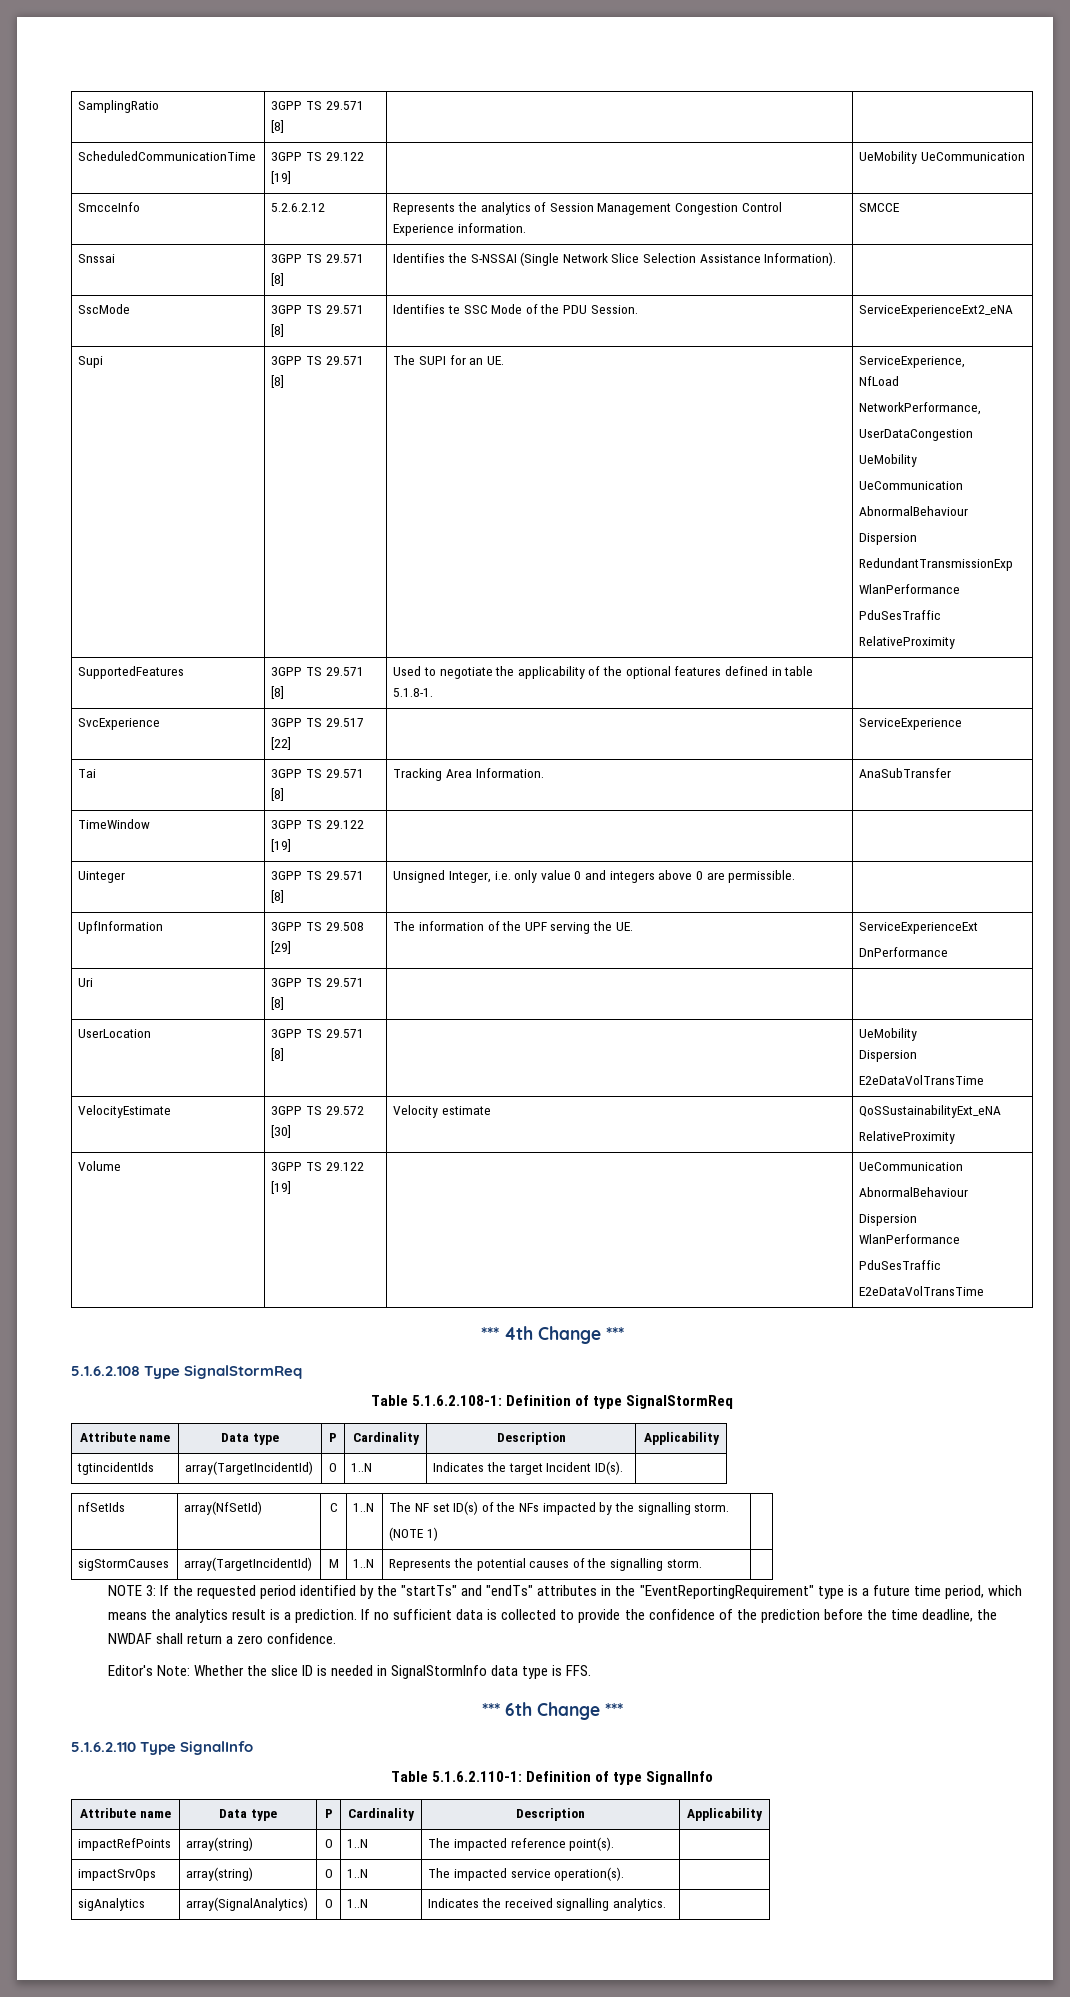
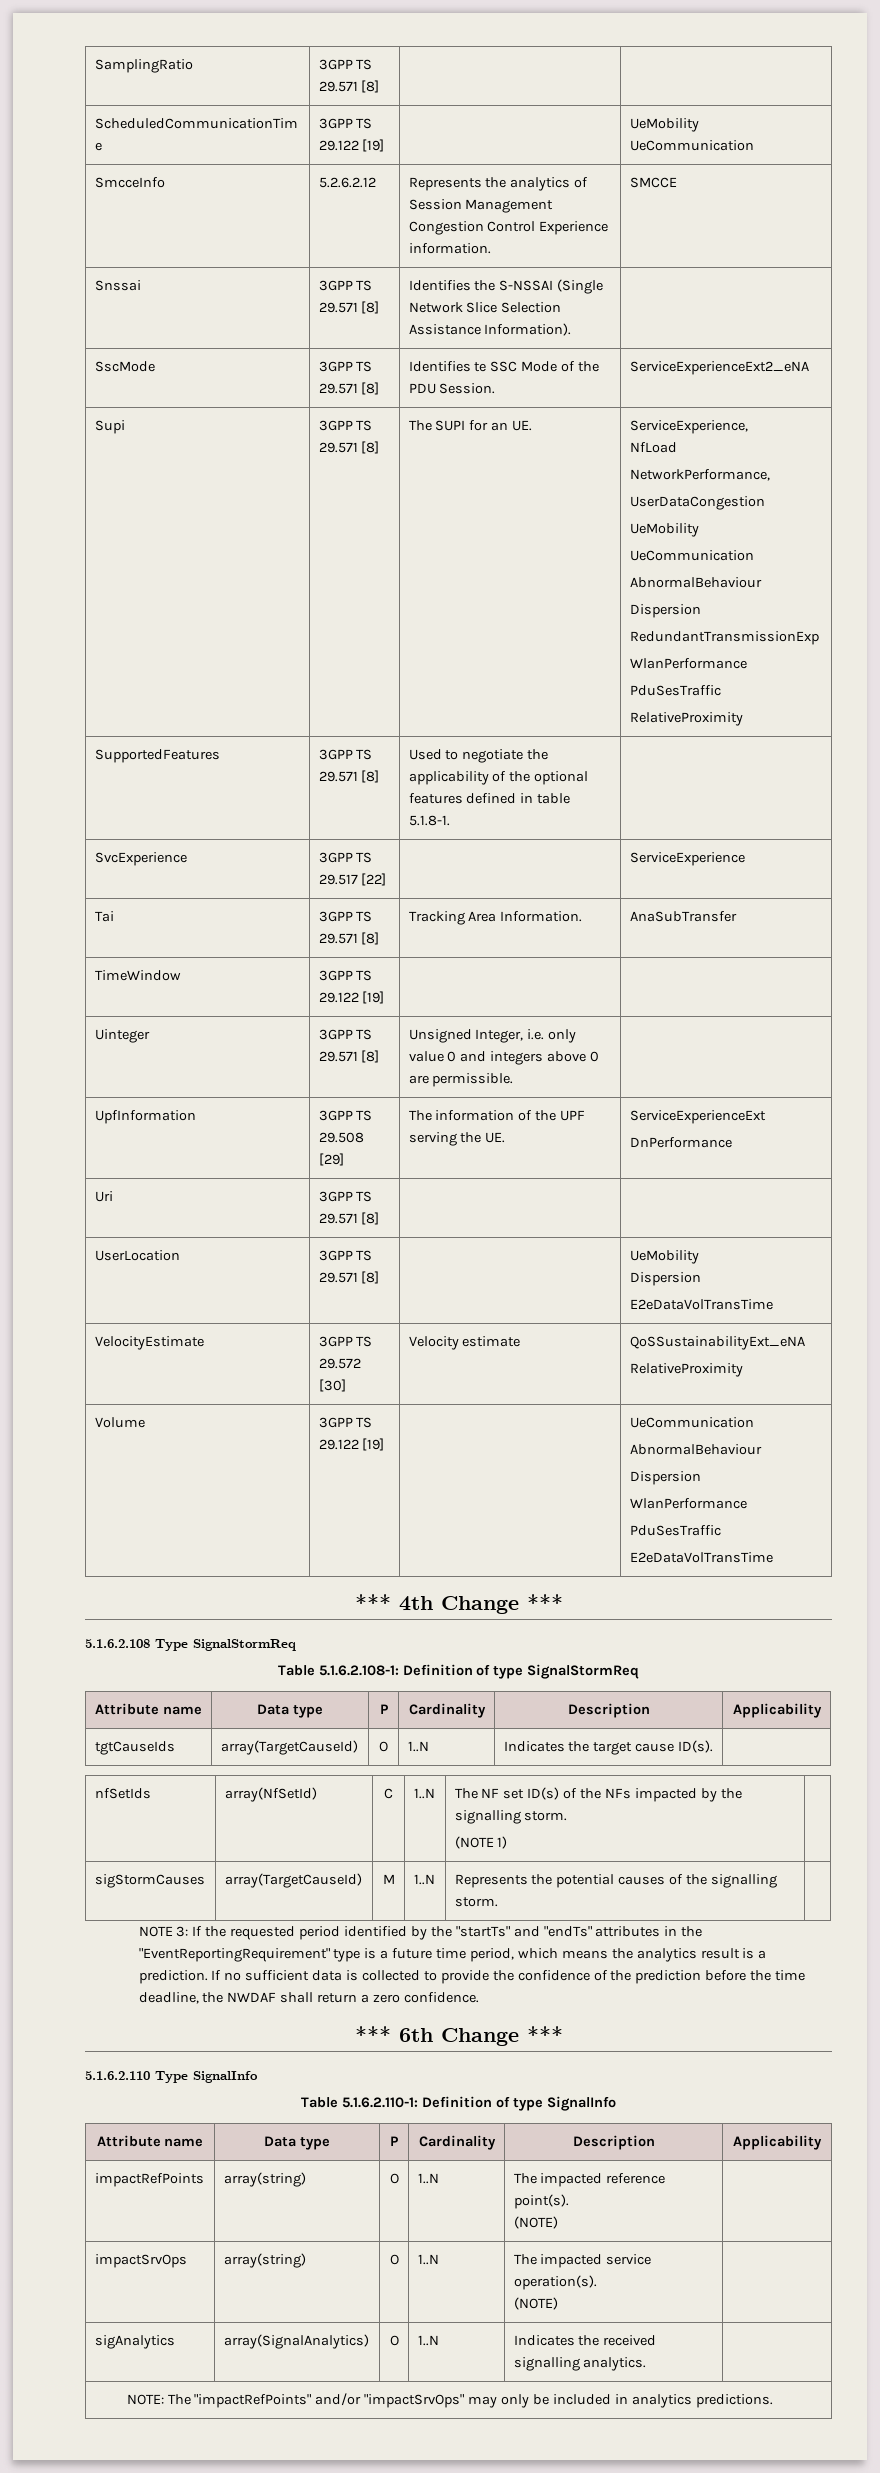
[77,1462,155,1475] [185,1461,314,1475] tgtincidentIds | array(TargetIncidentId) -> [94,1741,175,1755] [220,1740,358,1755] tgtCauseIds | array(TargetCauseId)
[546,1462,592,1472] Incident -> [635,1743,675,1752] cause
[184,1557,313,1571] array(TargetIncidentId) -> [224,1873,362,1888] array(TargetCauseId)
[107,1665,592,1679] // Editor's Note: Whether the slice ID is needed in SignalStormInfo data type is FFS. -> (479, 1997) none
(615, 1844) none -> [513,2216,558,2229] // (NOTE)
(625, 1874) none -> [513,2297,558,2310] // (NOTE)
(666, 1904) none -> [126,2393,773,2408] // NOTE: The "impactRefPoints" and/or "impactSrvOps" may only be included in analytics predictions.

